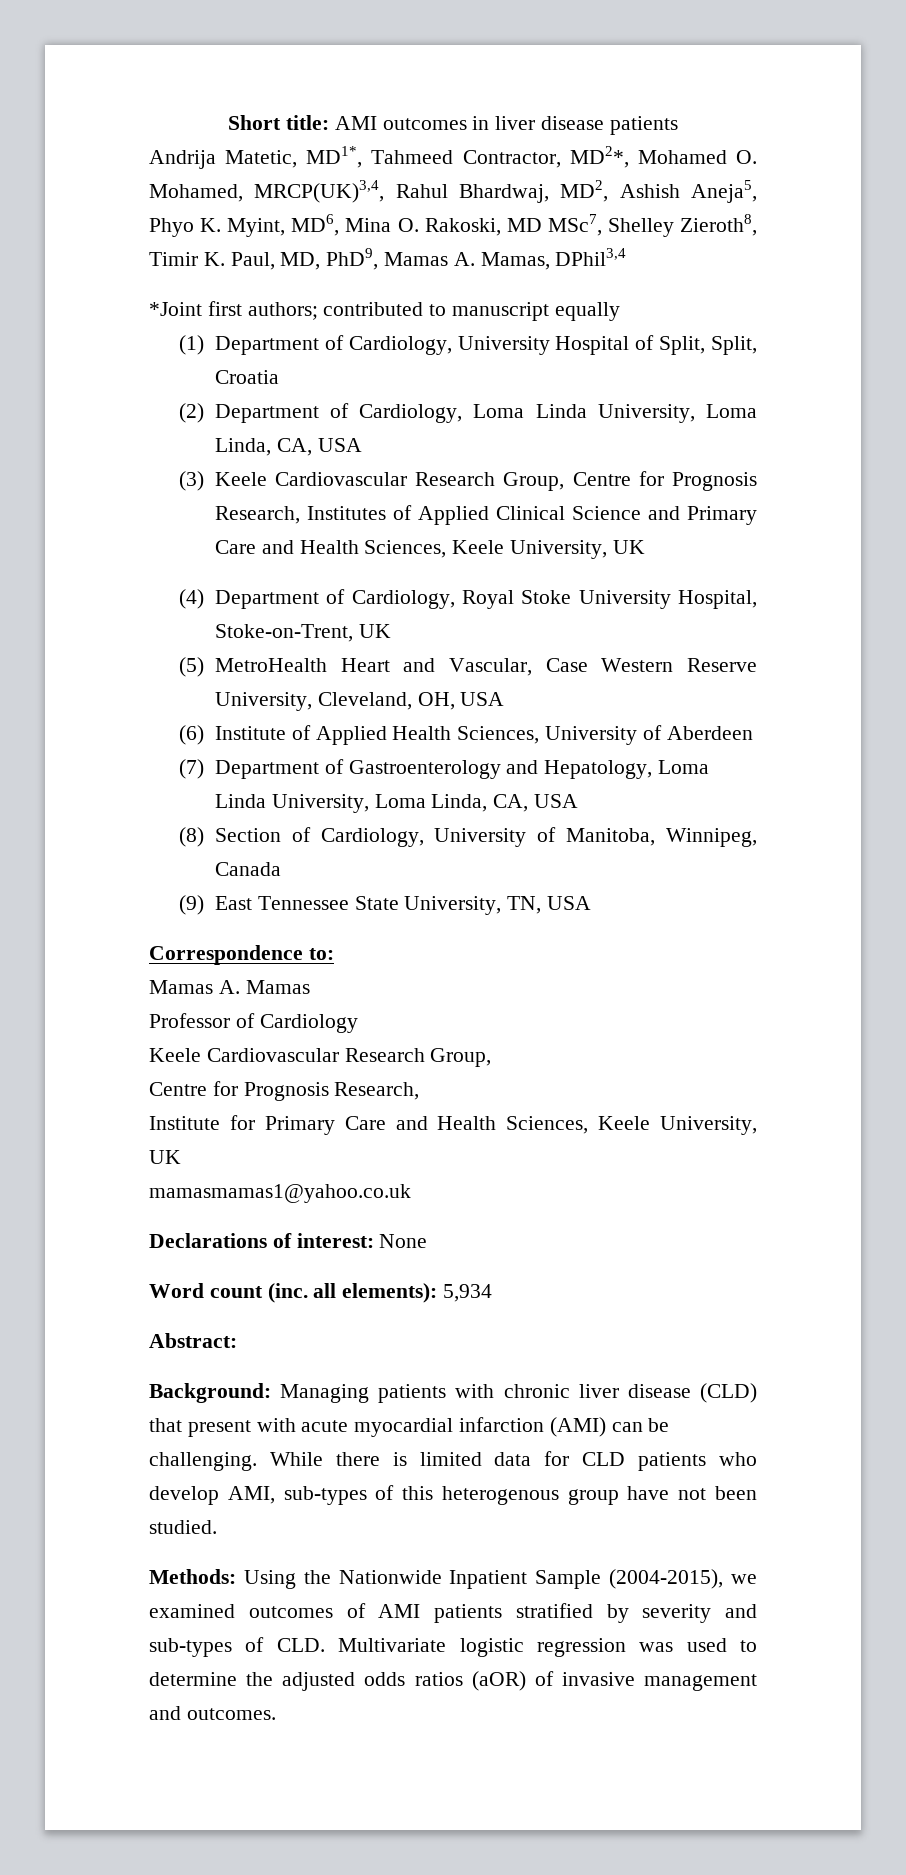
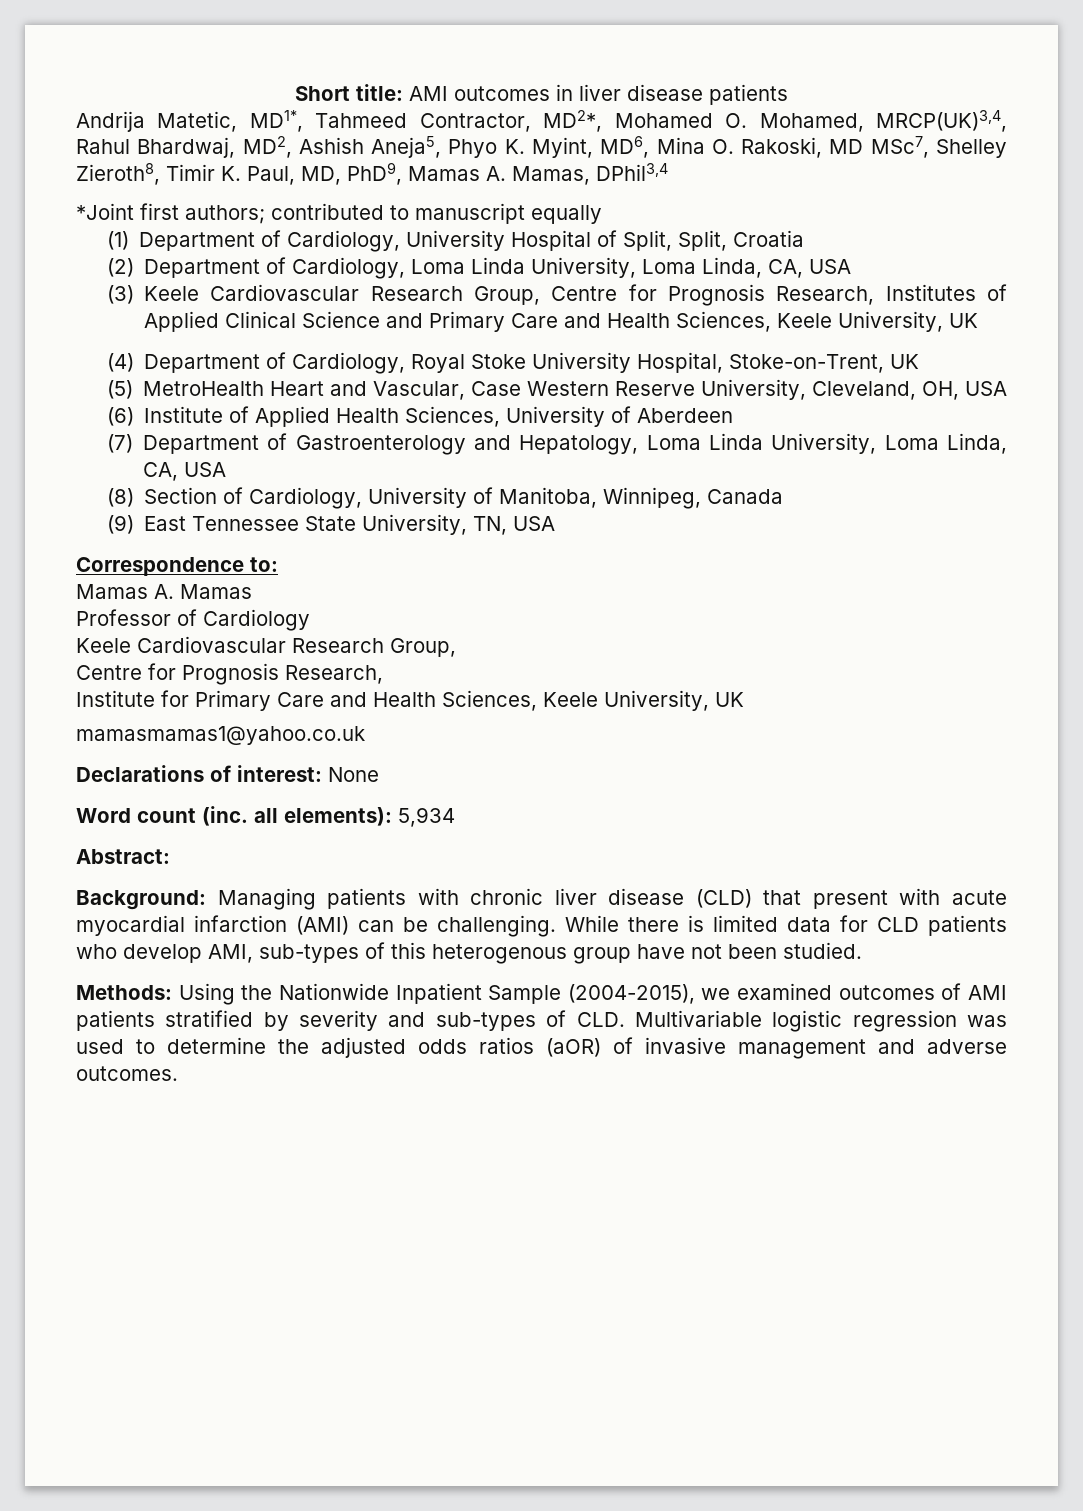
[338,1638,447,1652] Multivariate -> [634,1010,762,1027] Multivariable
(181, 1713) none -> [927,1039,1007,1054] adverse

